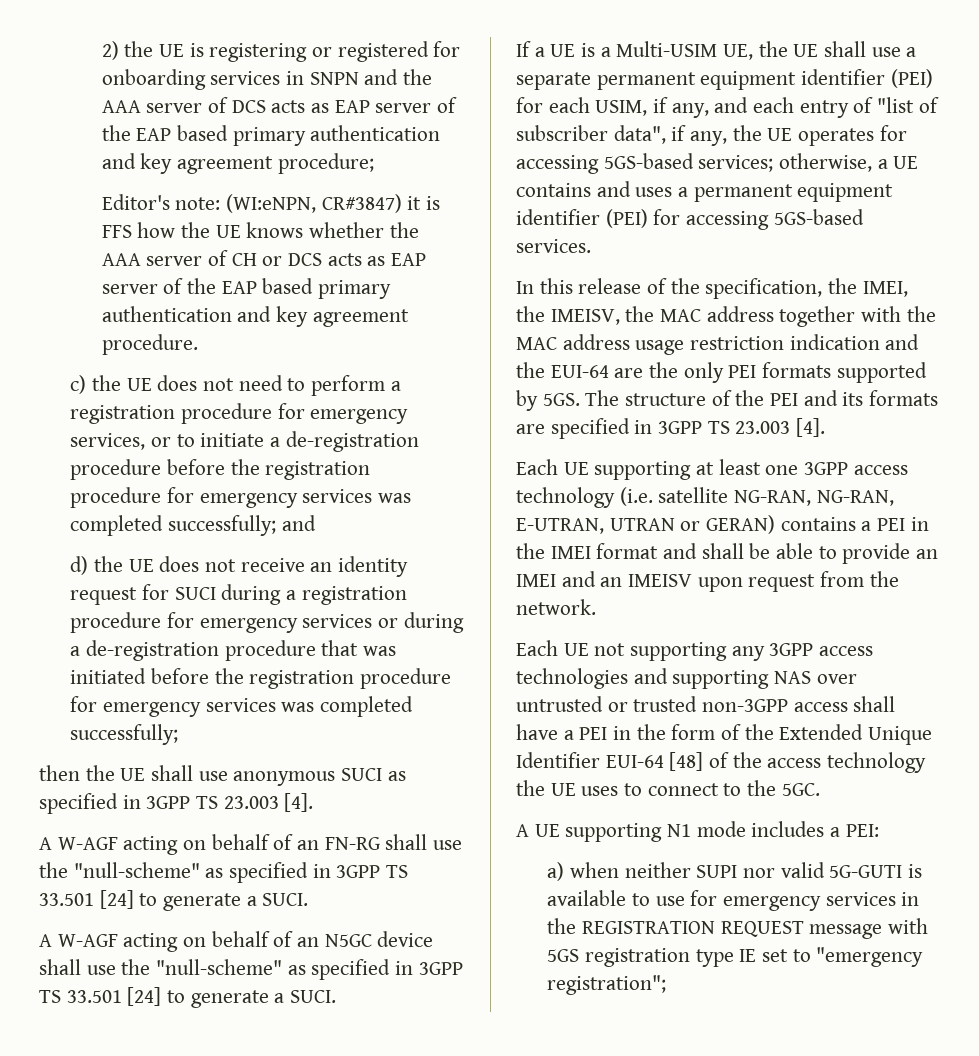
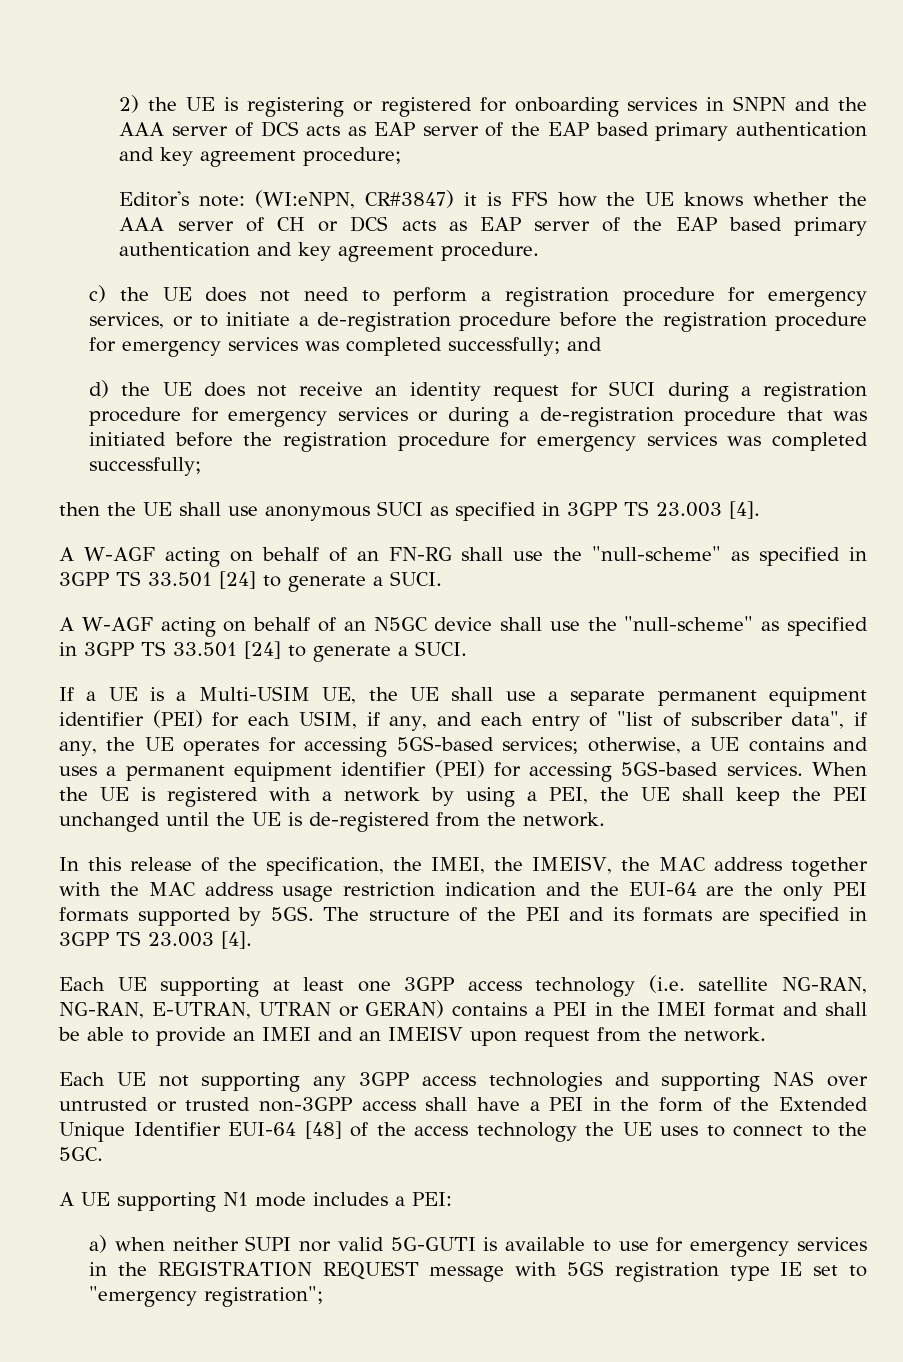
(591, 246) none -> [811,762,867,776] [59,787,867,807] [59,812,605,832] When the UE is registered with a network by using a PEI, the UE shall keep the PEI unchanged until the UE is de-registered from the network.

